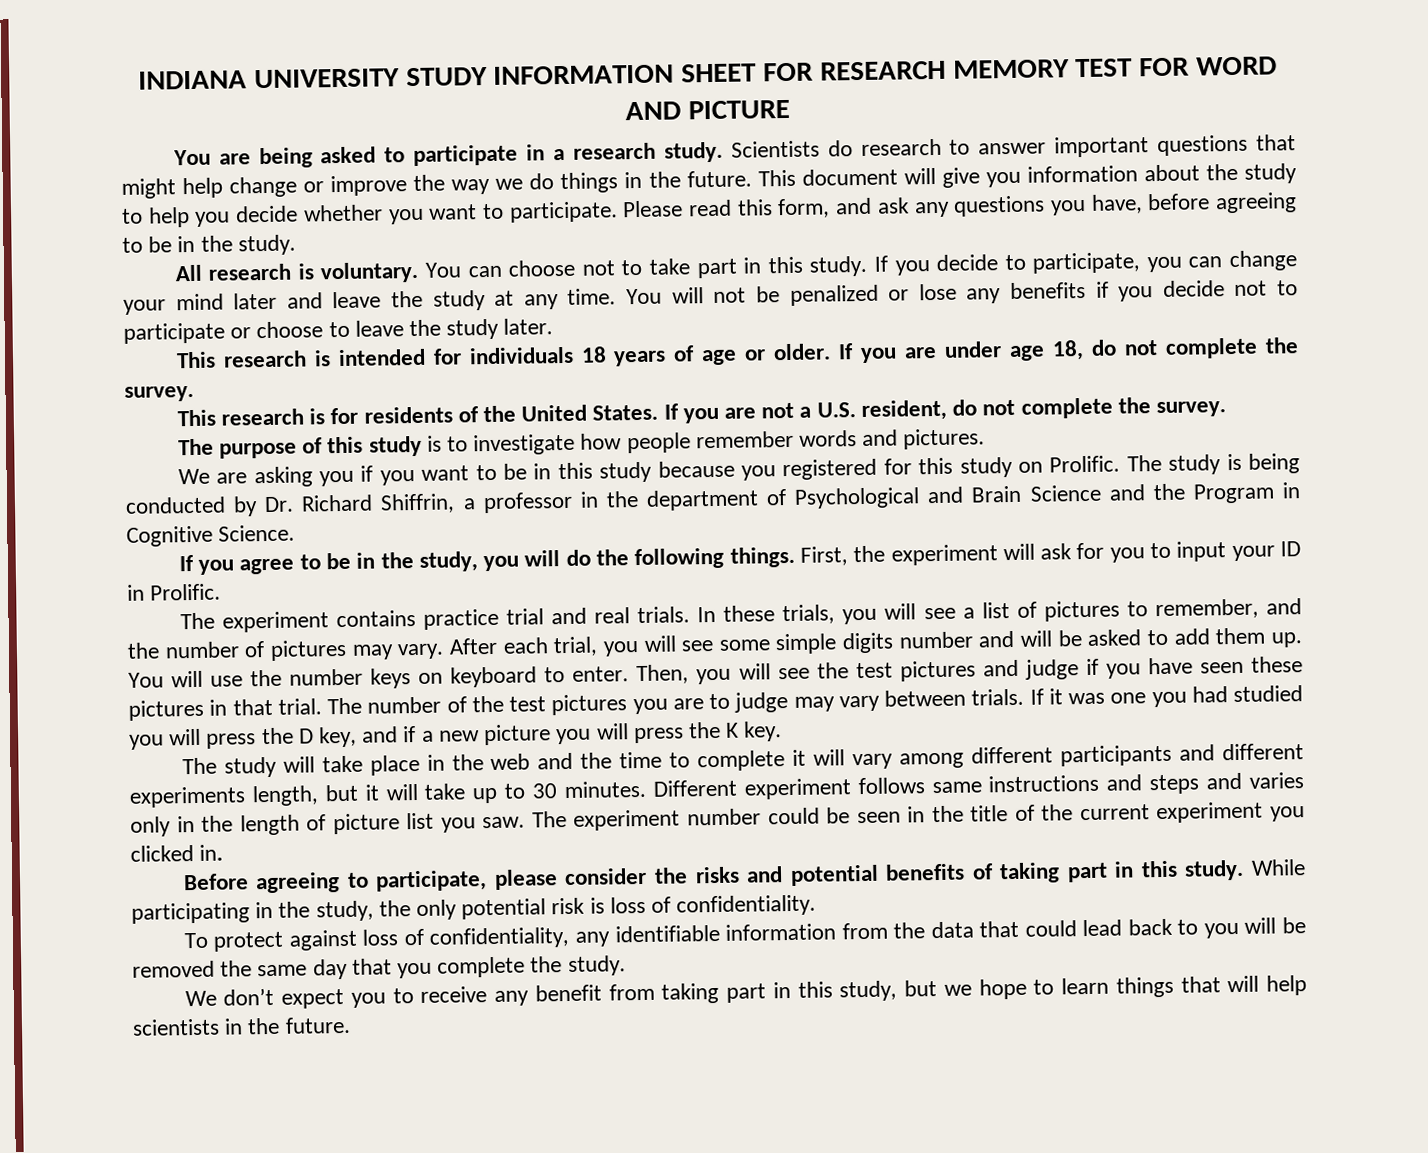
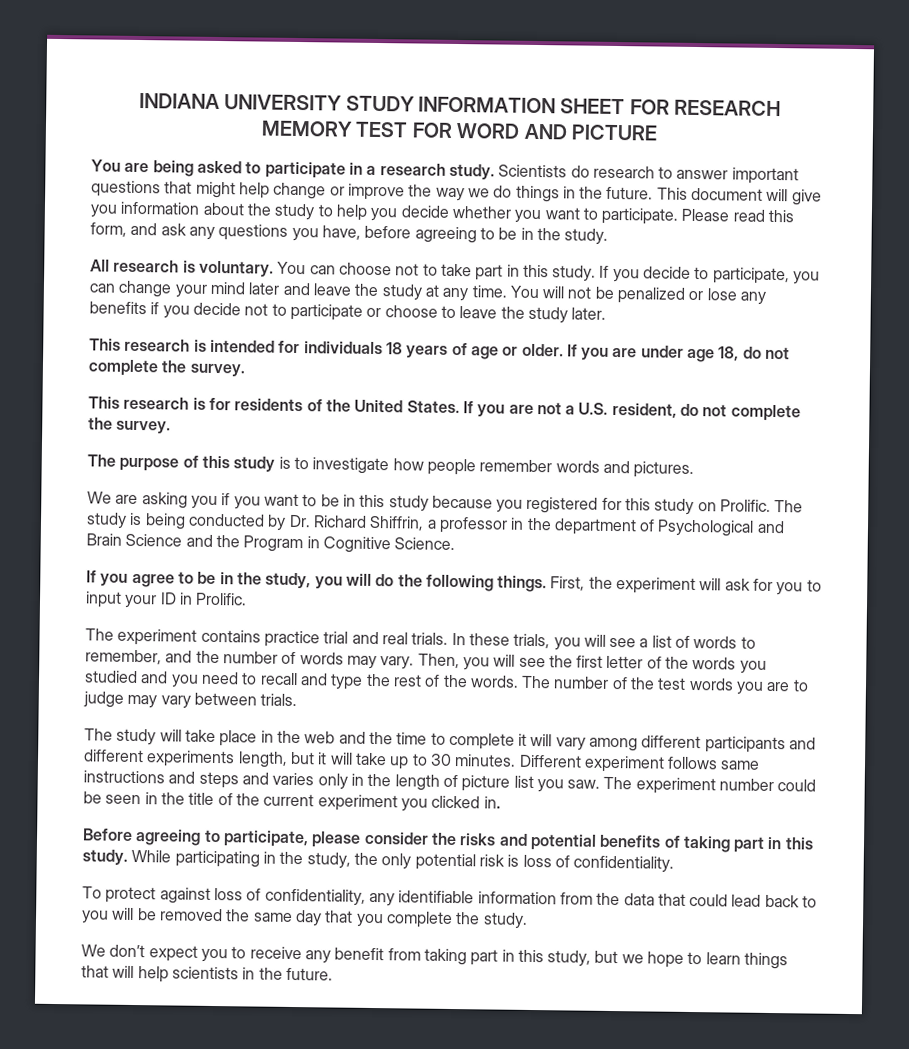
[1043,600,1120,622] pictures -> [693,636,738,649] words
[269,639,347,661] pictures -> [299,652,344,665] words
[448,627,1304,657] [128,666,630,689] After each trial, you will see some simple digits number and will be asked to add them up. You will use the number keys on keyboard to enter. -> (415, 663) none
[855,656,1304,682] [128,698,322,721] test pictures and judge if you have seen these pictures in that trial. -> [576,655,767,674] [84,670,519,690] first letter of the words you studied and you need to recall and type the rest of the words.
[551,694,628,716] pictures -> [688,677,734,691] words
[1029,685,1303,708] [129,721,783,750] If it was one you had studied you will press the D key, and if a new picture you will press the K key. -> (298, 700) none

